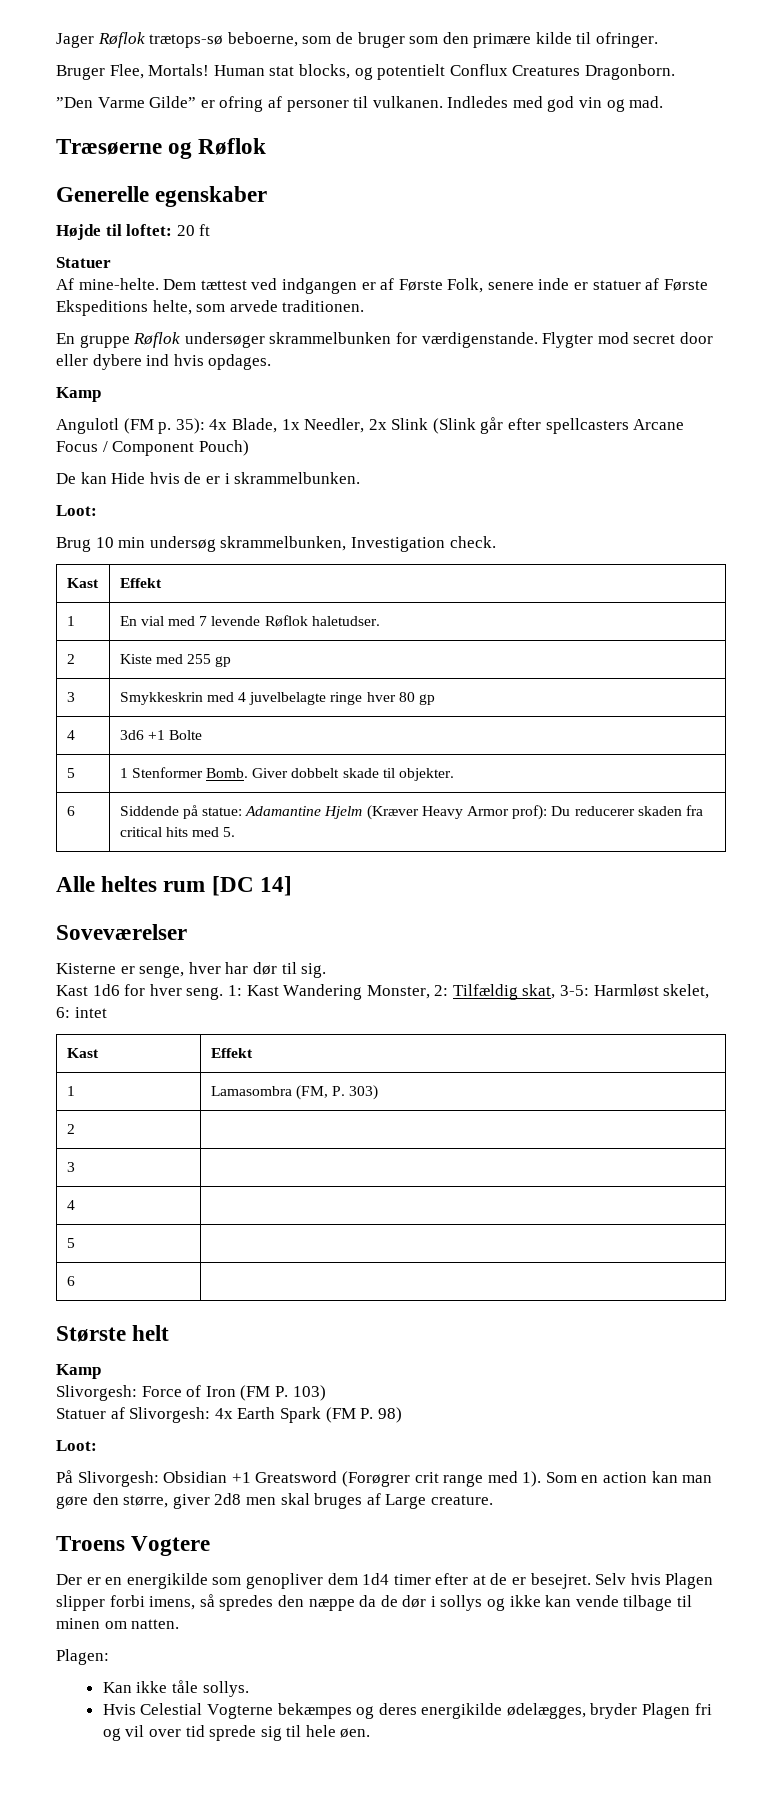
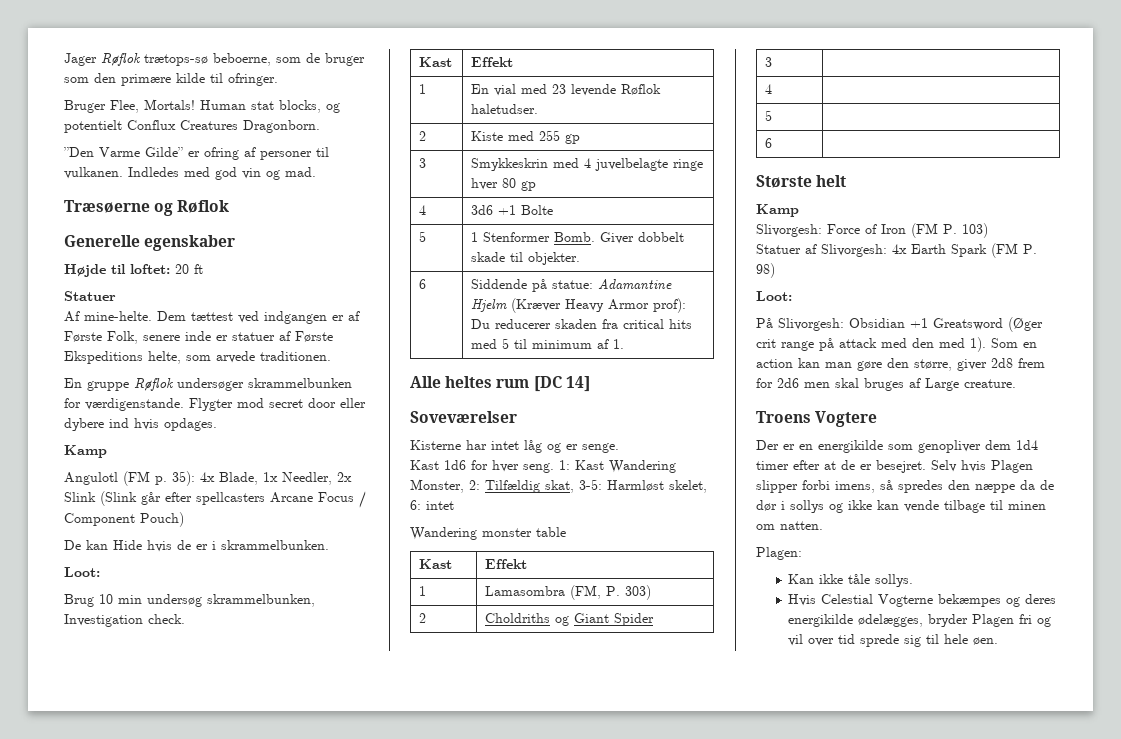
[199,616,208,626] 7 -> [552,84,567,94] 23
[223,827,236,837] 5. -> [502,338,625,349] 5 til minimum af 1.
[120,962,327,978] er senge, hver har dør til sig. -> [466,440,619,453] har intet låg og er senge.
(107, 1012) none -> [410,527,566,540] // Wandering monster table
(75, 1129) none -> [485,613,655,626] Choldriths og Giant Spider
[341,1471,410,1487] (Forøgrer -> [1008,317,1043,332] (Øger
(484, 1480) none -> [819,338,934,351] på attack med den
(242, 1499) none -> [1018,358,1045,368] [756,378,799,388] frem for 2d6

